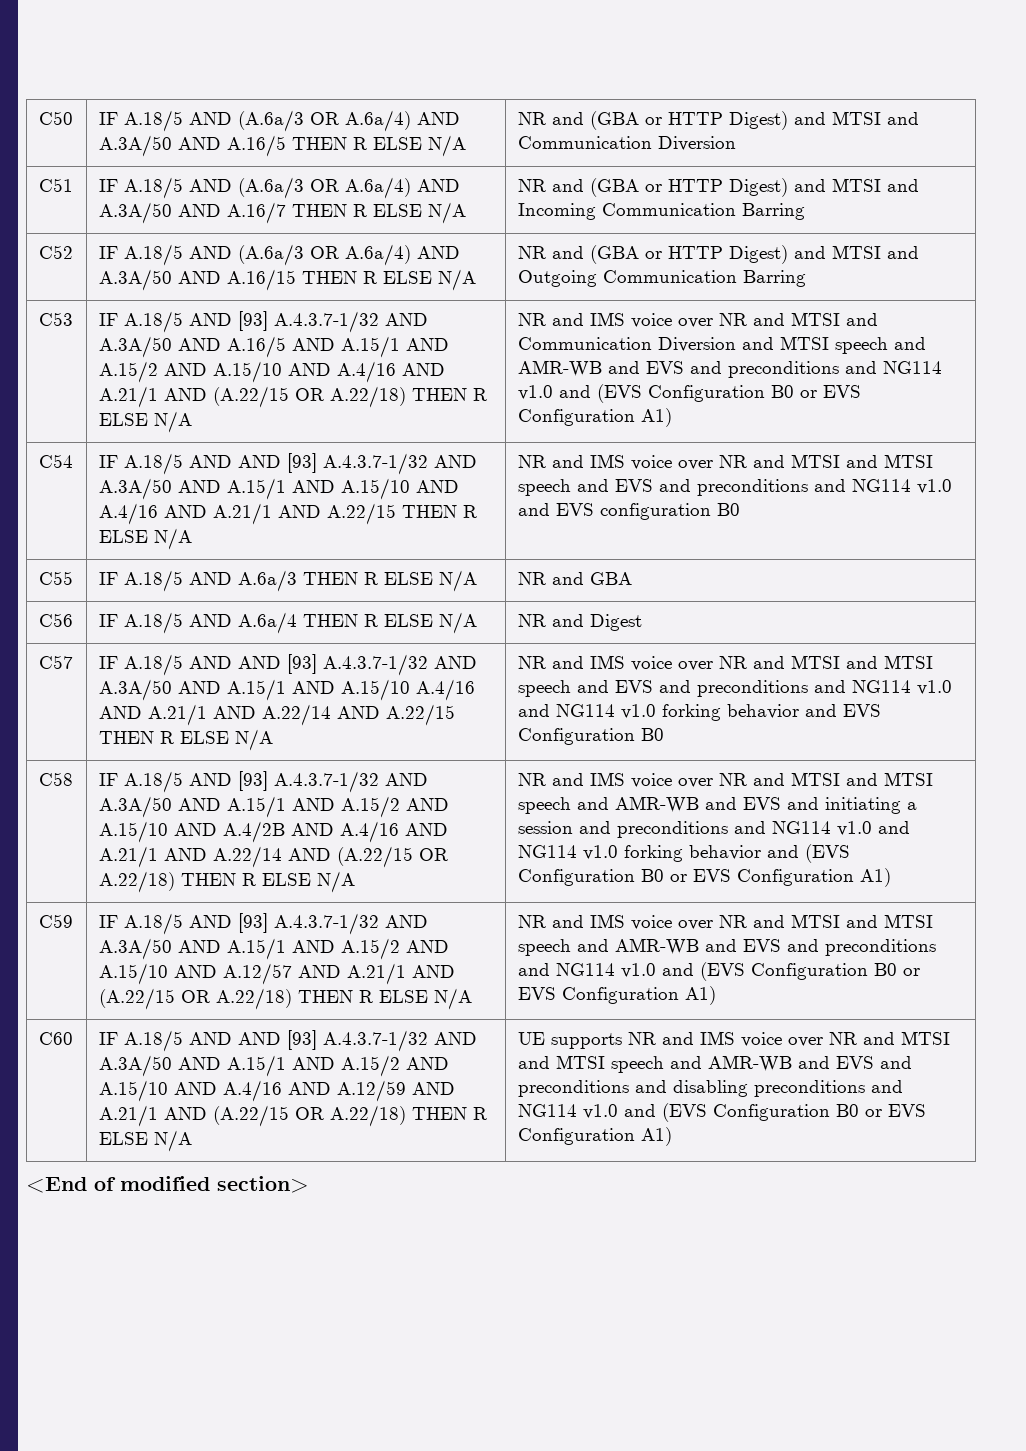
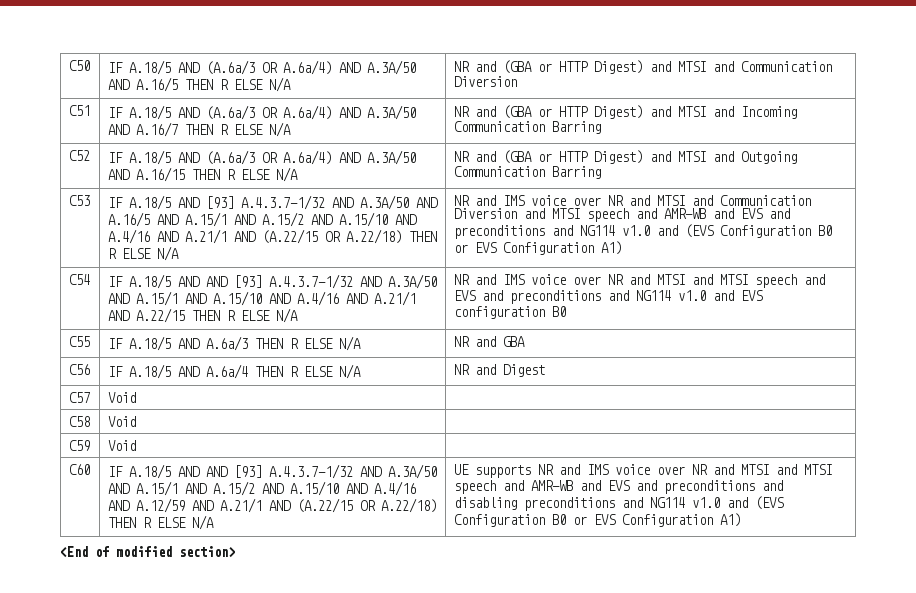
[98,654,477,676] [98,679,475,701] [98,704,455,726] [98,729,273,751] [517,655,933,671] [517,680,952,697] [517,704,881,721] [517,728,664,745] [38,772,73,786] [98,771,428,793] [98,796,449,818] [98,821,448,843] [98,846,448,868] [98,871,355,893] [517,772,933,788] [517,796,917,814] [517,821,910,838] [517,844,850,863] [517,868,891,887] [38,914,73,928] [98,913,428,935] [98,938,449,960] [98,963,455,985] [98,988,472,1010] [517,914,933,930] [517,938,936,956] [517,962,920,981] [517,986,716,1005] IF A.18/5 AND AND [93] A.4.3.7-1/32 AND A.3A/50 AND A.15/1 AND A.15/10 A.4/16 AND A.21/1 AND A.22/14 AND A.22/15 THEN R ELSE N/A | NR and IMS voice over NR and MTSI and MTSI speech and EVS and preconditions and NG114 v1.0 and NG114 v1.0 forking behavior and EVS Configuration B0 // C58 | IF A.18/5 AND [93] A.4.3.7-1/32 AND A.3A/50 AND A.15/1 AND A.15/2 AND A.15/10 AND A.4/2B AND A.4/16 AND A.21/1 AND A.22/14 AND (A.22/15 OR A.22/18) THEN R ELSE N/A | NR and IMS voice over NR and MTSI and MTSI speech and AMR-WB and EVS and initiating a session and preconditions and NG114 v1.0 and NG114 v1.0 forking behavior and (EVS Configuration B0 or EVS Configuration A1) // C59 | IF A.18/5 AND [93] A.4.3.7-1/32 AND A.3A/50 AND A.15/1 AND A.15/2 AND A.15/10 AND A.12/57 AND A.21/1 AND (A.22/15 OR A.22/18) THEN R ELSE N/A | NR and IMS voice over NR and MTSI and MTSI speech and AMR-WB and EVS and preconditions and NG114 v1.0 and (EVS Configuration B0 or EVS Configuration A1) -> [107,392,136,403] [68,416,90,427] [107,416,136,427] [68,440,90,451] [107,440,136,451] Void | // C58 | Void | // C59 | Void |

